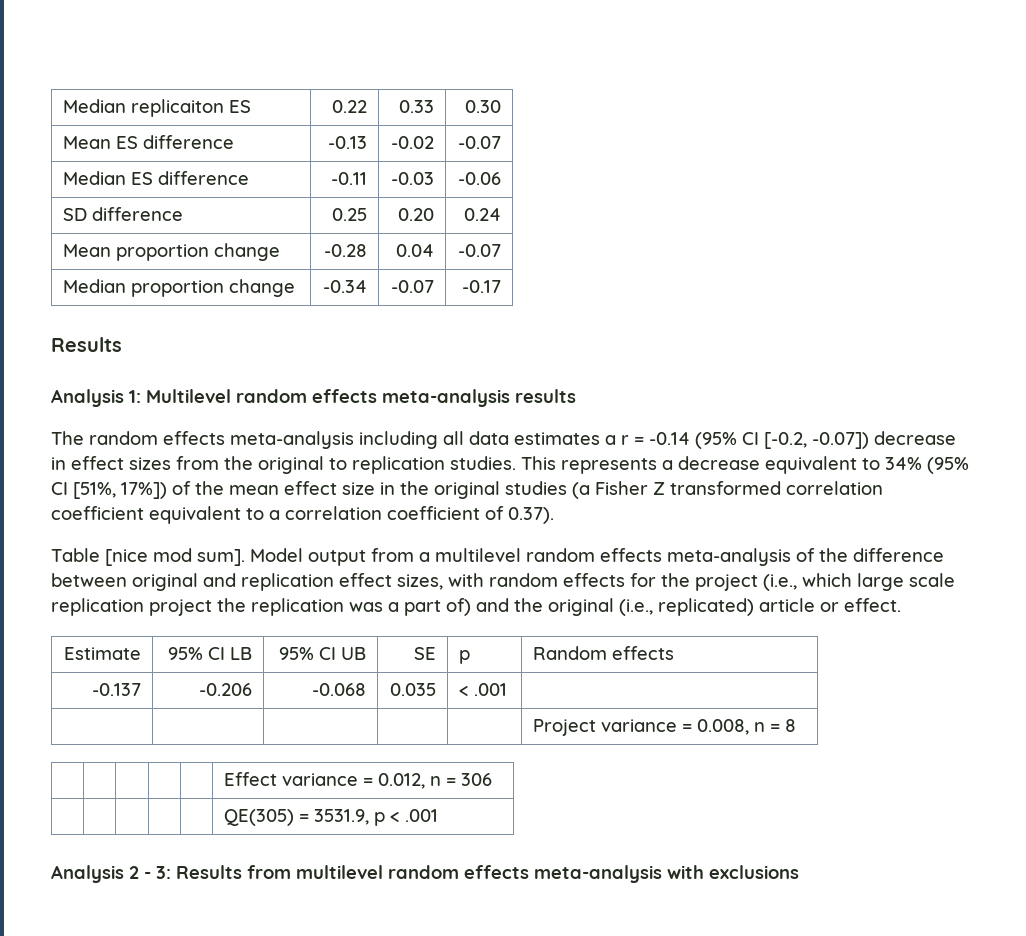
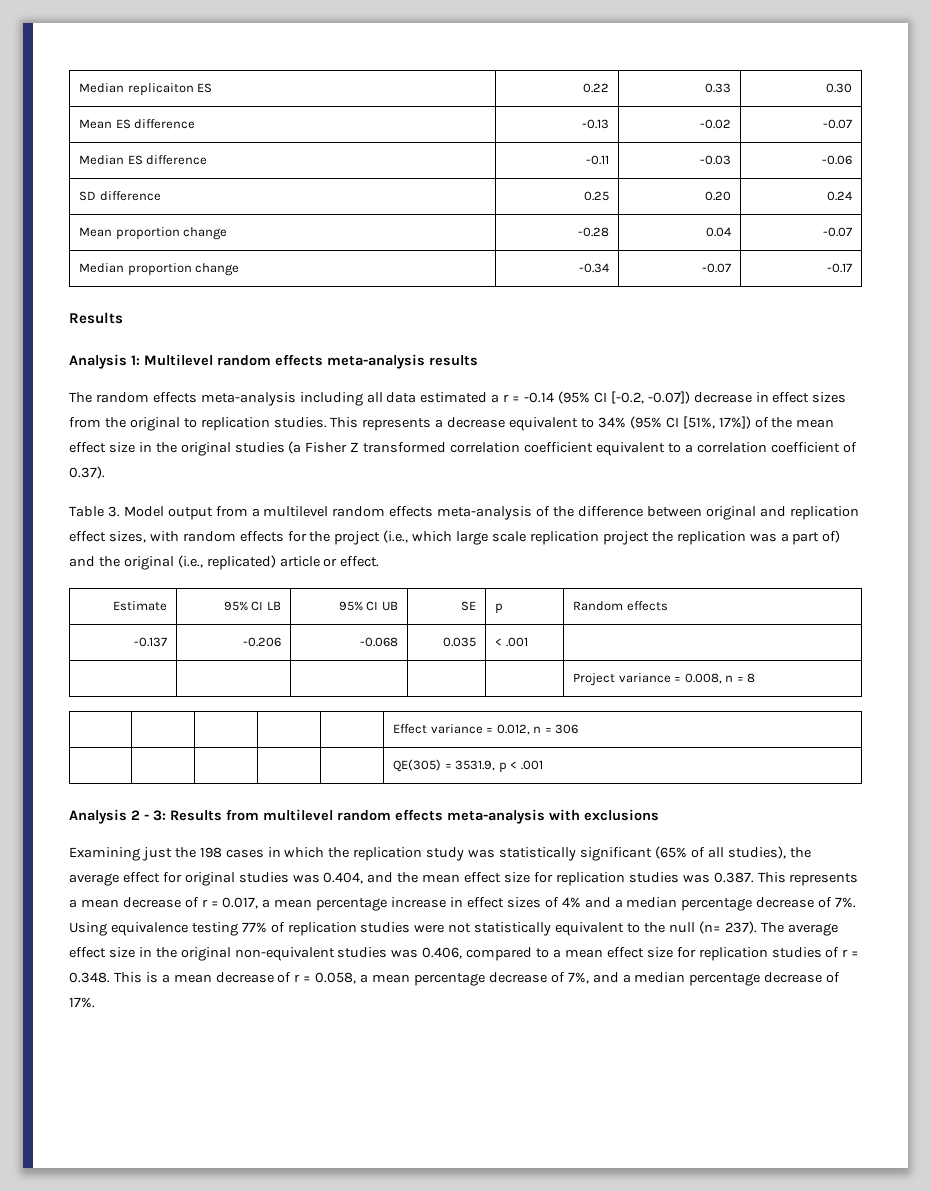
[514,432,600,445] estimates -> [420,392,488,403] estimated
[105,548,245,566] [nice mod sum]. -> [107,506,120,517] 3.
(799, 872) none -> [69,846,811,861] [69,872,859,886] [69,897,857,911] [69,921,838,936] [69,947,860,961] [69,972,841,986] [69,997,95,1008] // Examining just the 198 cases in which the replication study was statistically significant (65% of all studies), the average effect for original studies was 0.404, and the mean effect size for replication studies was 0.387. This represents a mean decrease of r = 0.017, a mean percentage increase in effect sizes of 4% and a median percentage decrease of 7%. Using equivalence testing 77% of replication studies were not statistically equivalent to the null (n= 237). The average effect size in the original non-equivalent studies was 0.406, compared to a mean effect size for replication studies of r = 0.348. This is a mean decrease of r = 0.058, a mean percentage decrease of 7%, and a median percentage decrease of 17%.

